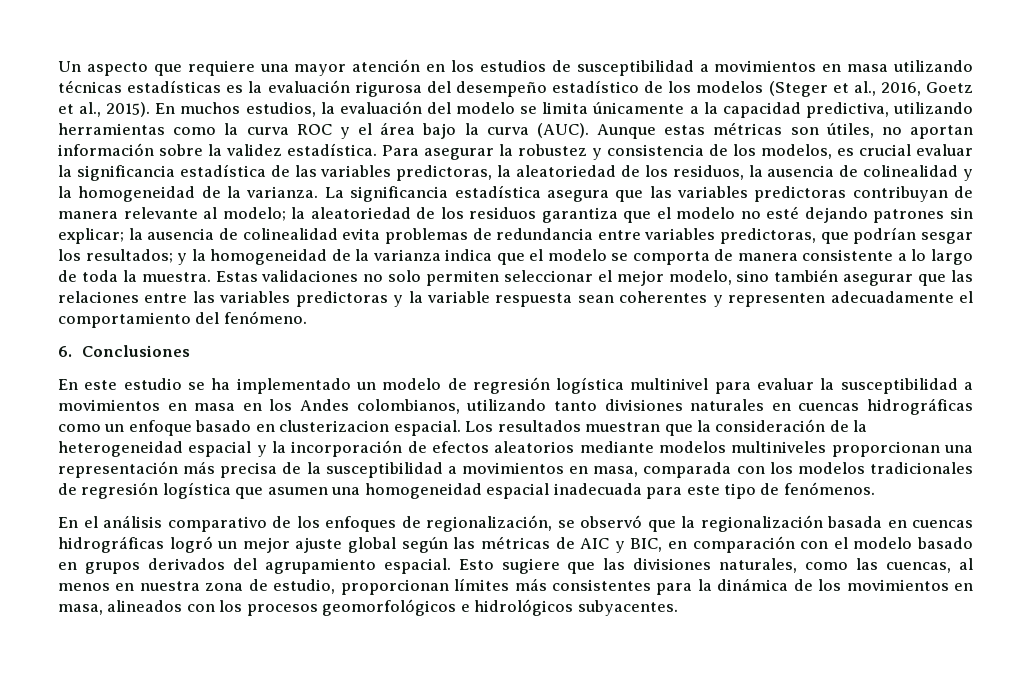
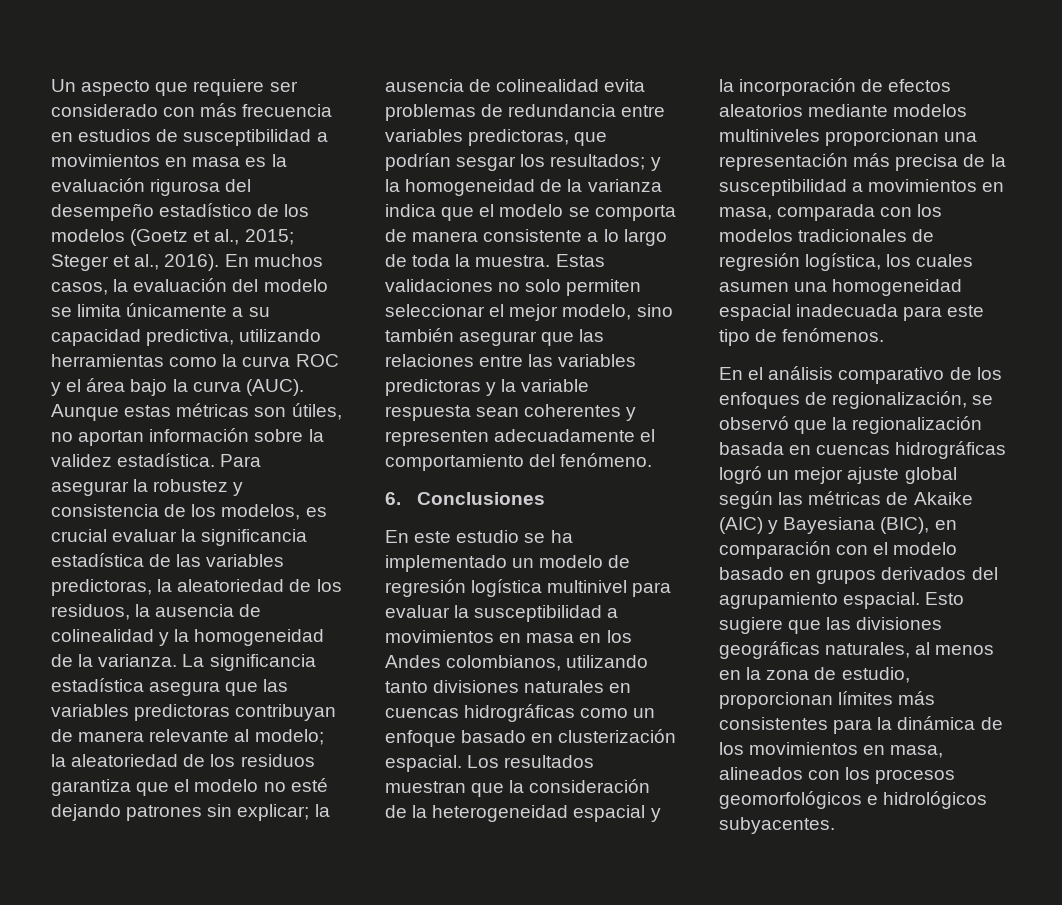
[259,59,474,76] una mayor atención en los -> [269,81,298,92] [51,103,333,117] [51,132,73,142] ser considerado con más frecuencia en
[893,60,973,72] [58,80,222,93] utilizando técnicas estadísticas -> (241, 162) none
[768,81,973,97] [58,102,151,117] (Steger et al., 2016, Goetz et al., 2015). -> [130,229,294,246] [51,254,220,271] (Goetz et al., 2015; Steger et al., 2016).
[245,102,316,117] estudios, -> [51,282,108,295] casos,
[703,102,718,114] la -> [248,307,270,317] su
[279,420,390,432] clusterizacion -> [558,729,677,743] clusterización
[162,482,264,499] logística que -> [805,253,974,271] logística, los cuales
[580,538,663,553] AIC y BIC, -> [913,492,973,505] [719,517,930,534] Akaike (AIC) y Bayesiana (BIC),
[719,558,952,573] naturales, como las cuencas, -> [719,641,911,659] geográficas naturales,
[139,581,200,591] nuestra -> [746,667,762,680] la

